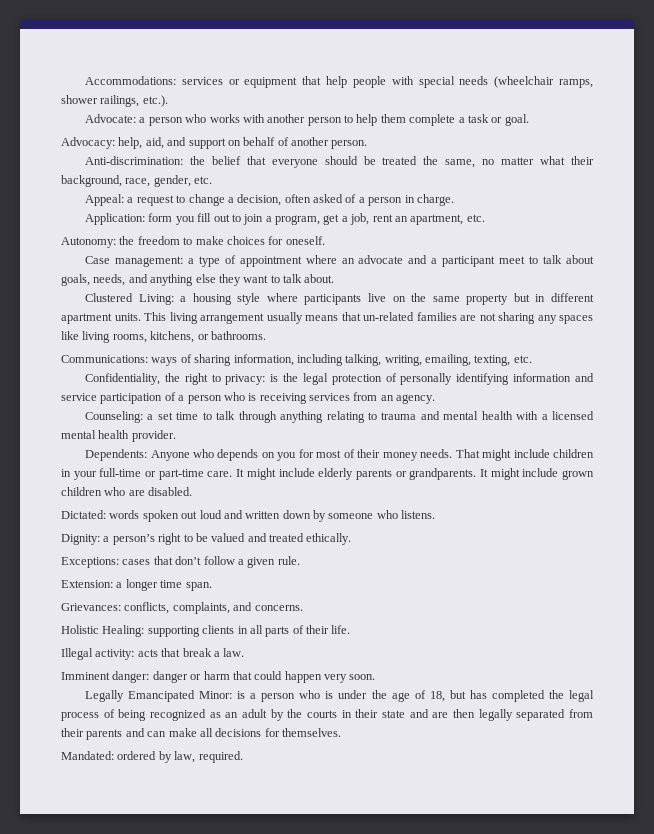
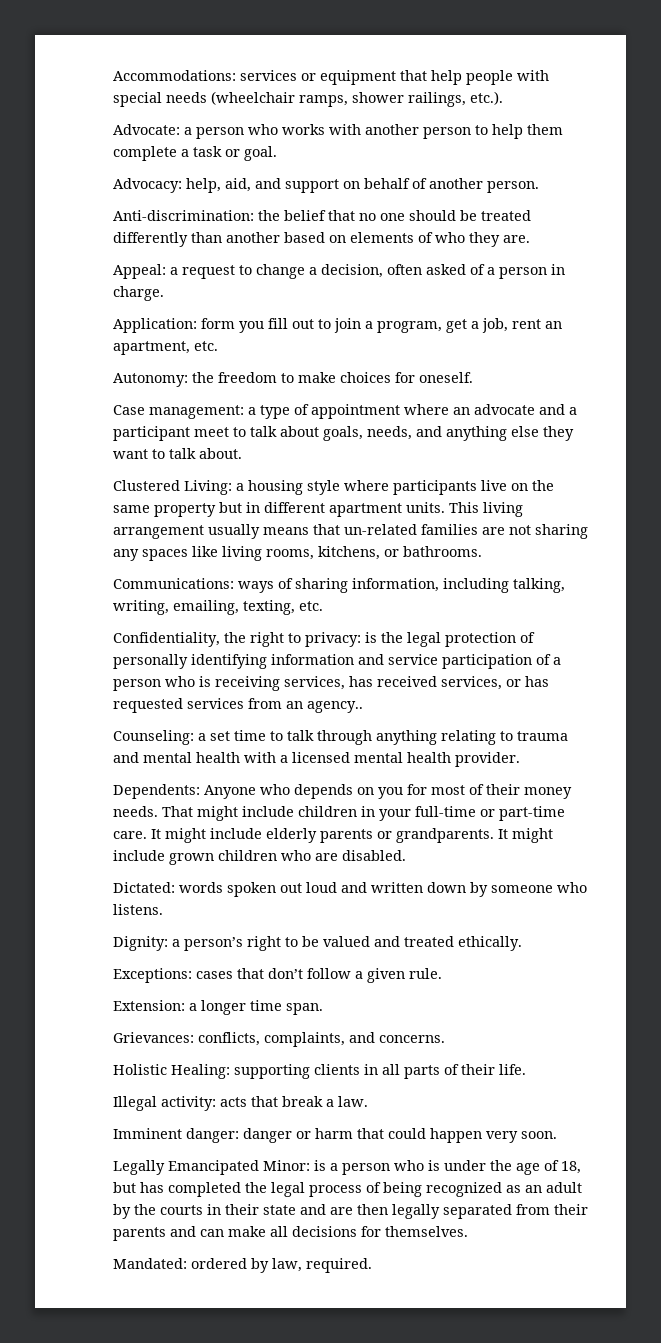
[271,159,318,168] everyone -> [359,213,405,221] no one
[423,156,594,168] [61,175,213,187] the same, no matter what their background, race, gender, etc. -> [113,232,530,247] differently than another based on elements of who they are.
(307, 398) none -> [284,676,549,690] [113,698,183,713] services, has received services, or has requested
[396,394,436,404] agency. -> [307,701,363,713] agency..

